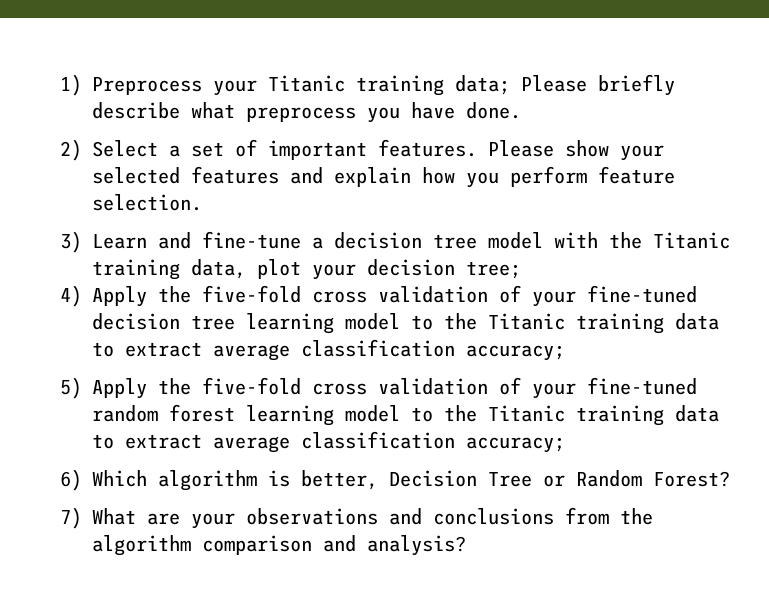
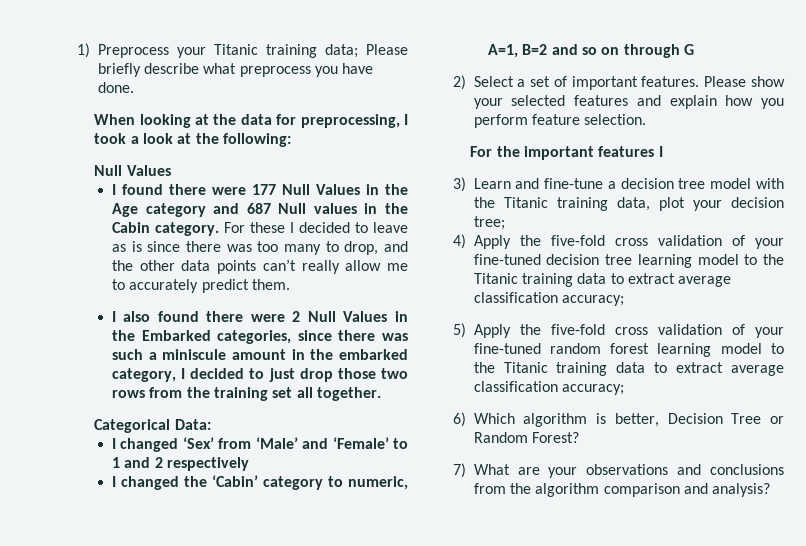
(521, 110) none -> [94,114,408,128] [94,133,291,147] [94,165,171,176] [111,184,408,195] [111,203,408,217] [111,222,408,236] [111,241,408,255] [111,259,408,274] [111,279,290,293] [111,311,408,322] [111,330,408,344] [111,349,408,360] [111,368,408,382] [111,387,381,401] [94,419,211,433] [111,437,408,452] [111,457,249,471] [111,475,409,490] [487,44,694,58] // When looking at the data for preprocessing, I took a look at the following: // Null Values // I found there were 177 Null Values in the Age category and 687 Null values in the Cabin category. For these I decided to leave as is since there was too many to drop, and the other data points can’t really allow me to accurately predict them. // I also found there were 2 Null Values in the Embarked categories, since there was such a miniscule amount in the embarked category, I decided to just drop those two rows from the training set all together. // Categorical Data: // I changed ‘Sex’ from ‘Male’ and ‘Female’ to 1 and 2 respectively // I changed the ‘Cabin’ category to numeric, A=1, B=2 and so on through G
(202, 202) none -> [470,146,663,160] // For the important features I

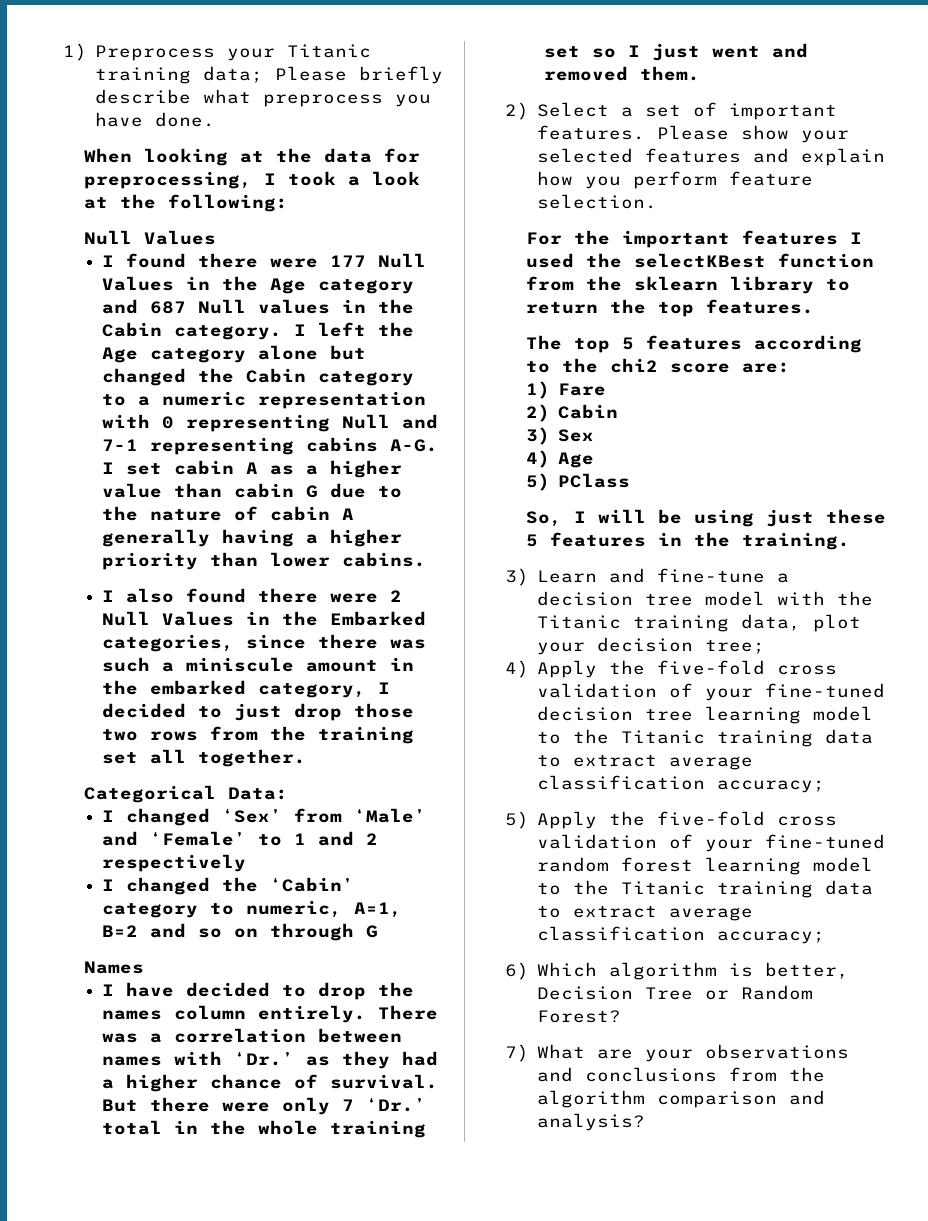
[223,222,408,233] [111,241,408,255] [111,259,408,274] [111,279,290,293] For these I decided to leave as is since there was too many to drop, and the other data points can’t really allow me to accurately predict them. -> [293,322,414,337] [101,345,366,363] [101,368,414,386] [101,391,426,409] [101,414,438,432] [101,437,438,455] [101,460,402,478] [101,483,402,498] [101,506,354,521] [101,529,402,547] [101,552,426,570] I left the Age category alone but changed the Cabin category to a numeric representation with 0 representing Null and 7-1 representing cabins A-G. I set cabin A as a higher value than cabin G due to the nature of cabin A generally having a higher priority than lower cabins.
(694, 49) none -> [83,961,144,974] [101,982,414,1000] [101,1005,438,1023] [101,1028,402,1043] [101,1051,438,1069] [101,1074,438,1092] [101,1097,426,1115] [101,1120,426,1138] [543,43,808,61] [543,66,700,81] // Names // I have decided to drop the names column entirely. There was a correlation between names with ‘Dr.’ as they had a higher chance of survival. But there were only 7 ‘Dr.’ total in the whole training set so I just went and removed them.
(663, 151) none -> [525,253,874,268] [525,276,850,294] [525,299,814,317] [525,335,862,353] [525,358,790,373] [525,381,606,399] [525,404,618,422] [525,427,594,445] [525,450,594,468] [525,473,630,491] [525,509,886,527] [525,532,850,550] used the selectKBest function from the sklearn library to return the top features. // The top 5 features according to the chi2 score are: // 1) Fare // 2) Cabin // 3) Sex // 4) Age // 5) PClass // So, I will be using just these 5 features in the training.

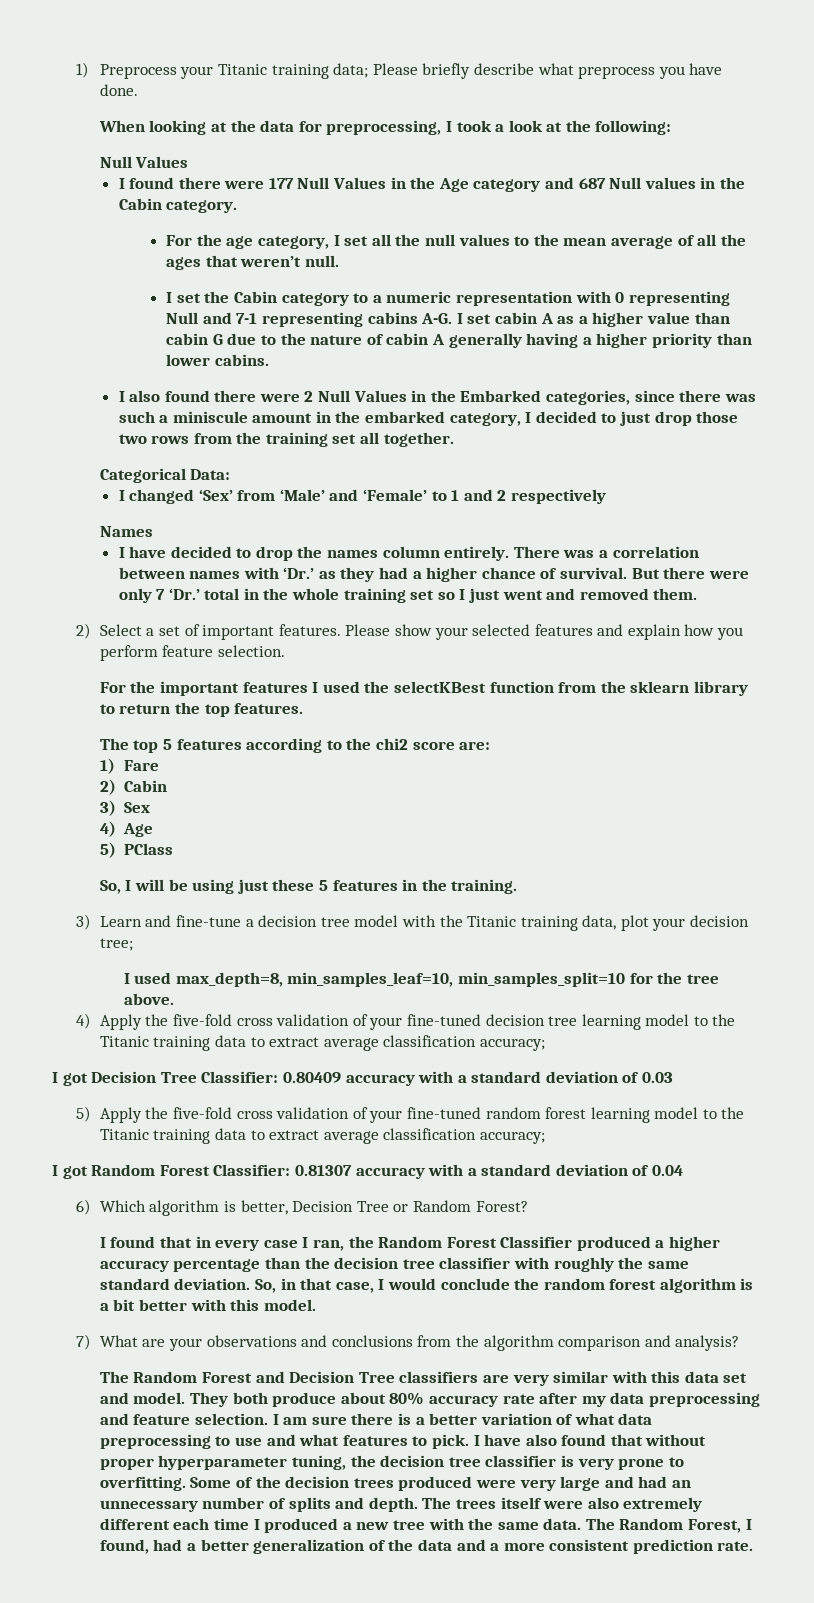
[293,322,414,337] [101,345,366,363] [101,368,186,386] I left the Age category alone but changed -> [166,234,746,249] [166,255,340,270] [166,292,201,303] // For the age category, I set all the null values to the mean average of all the ages that weren’t null. // I set
[101,877,354,895] [101,900,402,918] [101,923,378,941] // I changed the ‘Cabin’ category to numeric, A=1, B=2 and so on through G -> (606, 496) none
(766, 647) none -> [123,972,719,987] [123,993,174,1005] // I used max_depth=8, min_samples_leaf=10, min_samples_split=10 for the tree above.
(826, 786) none -> [52,1071,674,1086] // I got Decision Tree Classifier: 0.80409 accuracy with a standard deviation of 0.03
(826, 937) none -> [52,1164,684,1179] // I got Random Forest Classifier: 0.81307 accuracy with a standard deviation of 0.04
(622, 1016) none -> [99,1236,721,1251] [99,1257,689,1272] [99,1278,754,1293] [99,1299,316,1311] // I found that in every case I ran, the Random Forest Classifier produced a higher accuracy percentage than the decision tree classifier with roughly the same standard deviation. So, in that case, I would conclude the random forest algorithm is a bit better with this model.
(646, 1122) none -> [99,1371,748,1386] [99,1392,760,1407] [99,1413,653,1425] [99,1434,707,1449] [99,1455,684,1470] [99,1476,691,1491] [99,1497,703,1512] [99,1518,752,1533] [99,1539,754,1554] // The Random Forest and Decision Tree classifiers are very similar with this data set and model. They both produce about 80% accuracy rate after my data preprocessing and feature selection. I am sure there is a better variation of what data preprocessing to use and what features to pick. I have also found that without proper hyperparameter tuning, the decision tree classifier is very prone to overfitting. Some of the decision trees produced were very large and had an unnecessary number of splits and depth. The trees itself were also extremely different each time I produced a new tree with the same data. The Random Forest, I found, had a better generalization of the data and a more consistent prediction rate.

